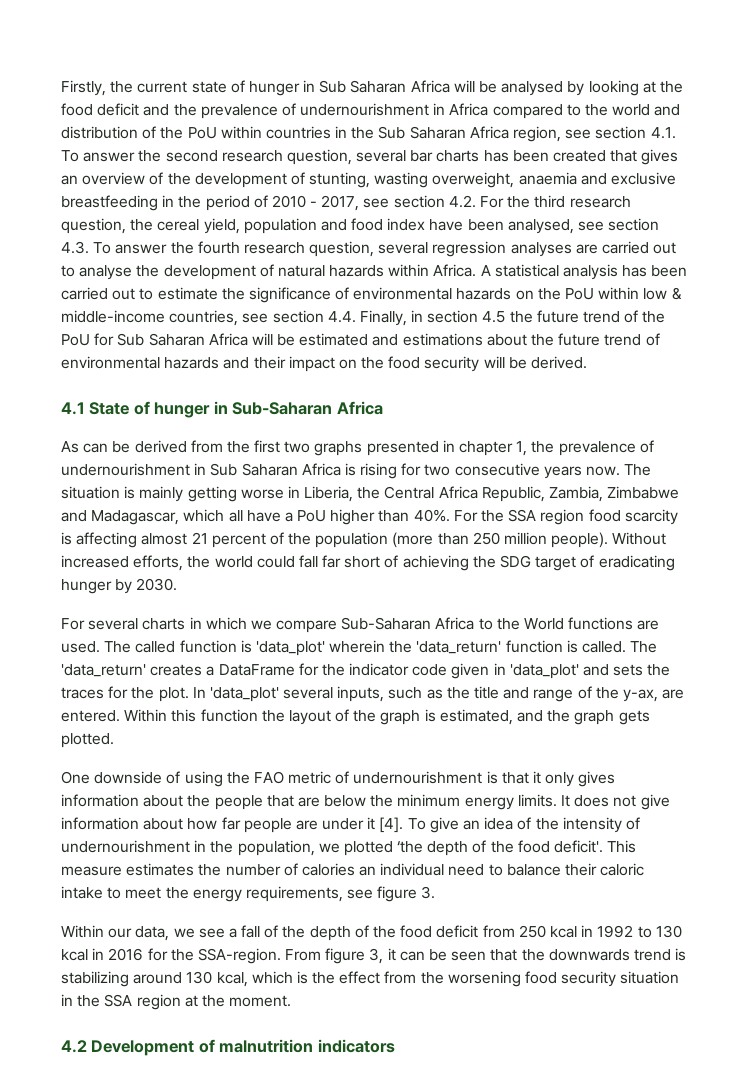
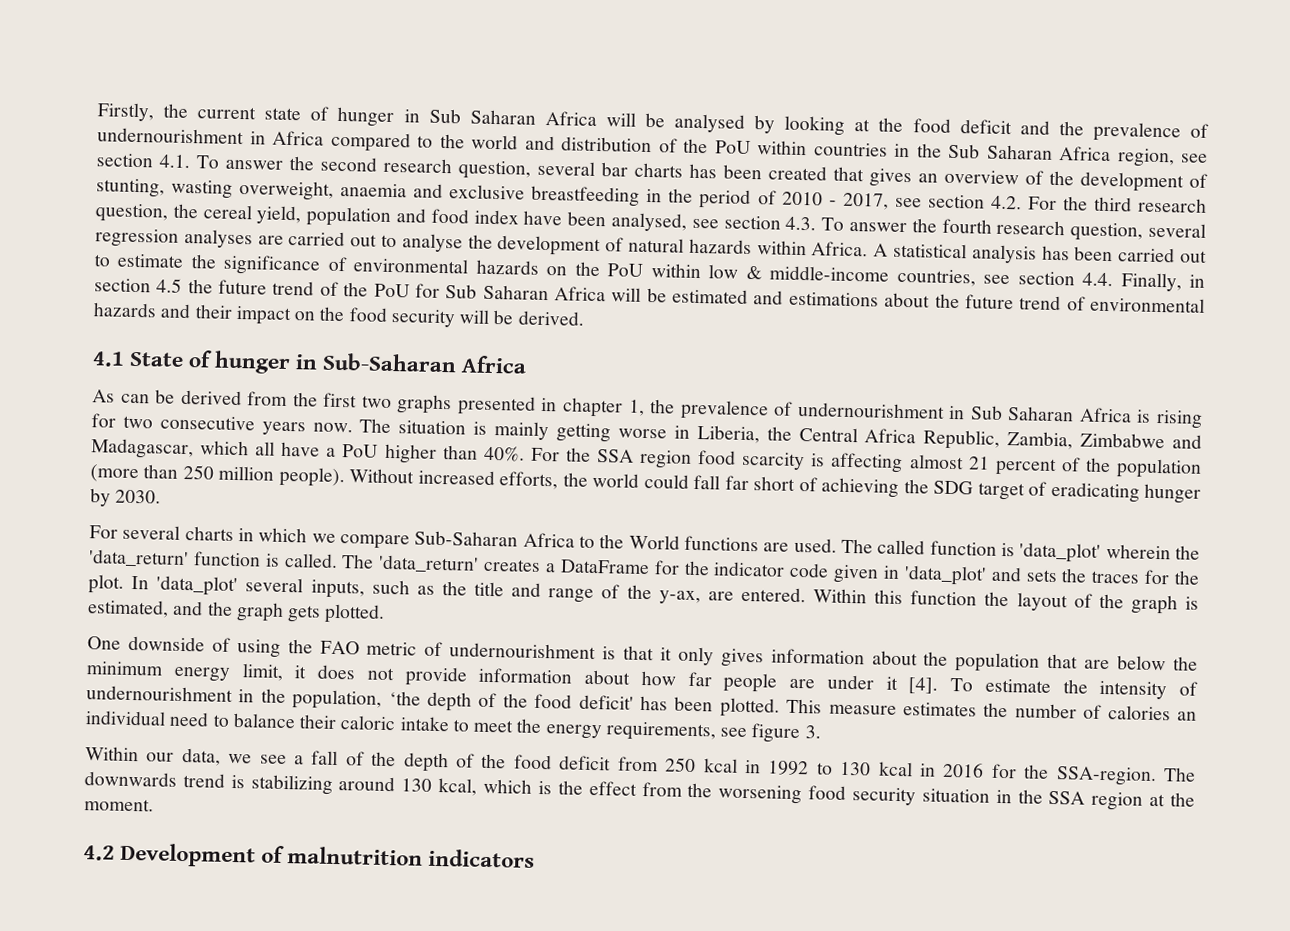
[214,795,263,810] people -> [955,652,1041,673] population
[517,794,571,807] limits. It -> [241,663,308,681] limit, it
[640,794,670,810] give -> [404,666,468,687] provide
[429,817,532,833] give an idea of -> [984,678,1051,693] estimate
[318,841,393,856] we plotted -> (383, 699) none
[554,840,604,853] deficit'. -> [578,694,780,718] deficit' has been plotted.
[285,948,545,964] From figure 3, it can be seen that the -> [1162,767,1196,782] The

